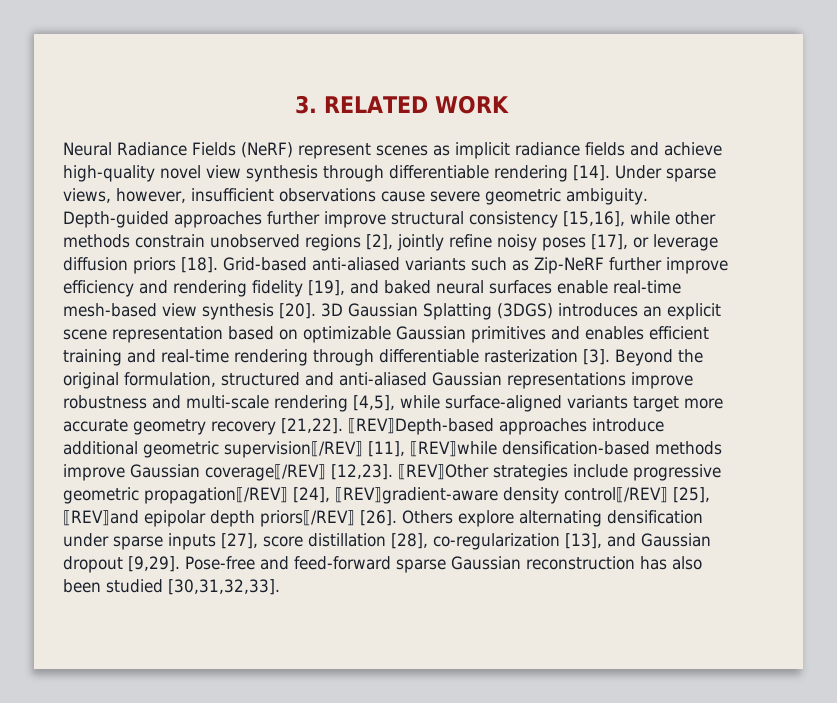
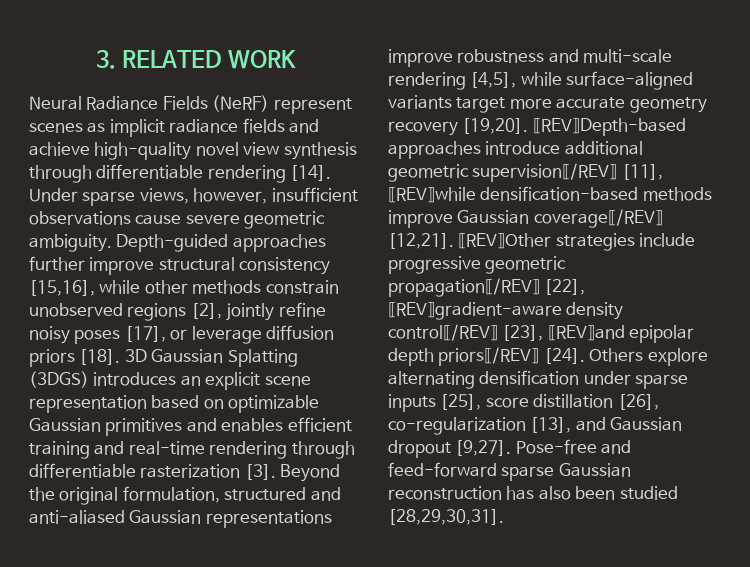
[223,257,728,274] [63,280,681,297] [63,303,316,320] Grid-based anti-aliased variants such as Zip-NeRF further improve efficiency and rendering fidelity [19], and baked neural surfaces enable real-time mesh-based view synthesis [20]. -> (121, 357) none
[281,418,343,434] [21,22]. -> [462,118,529,134] [19,20].
[331,464,393,480] [12,23]. -> [388,233,454,249] [12,21].
[293,487,330,503] [24], -> [544,279,586,295] [22],
[673,487,710,503] [25], -> [502,325,544,341] [23],
[360,510,397,526] [26]. -> [543,348,585,364] [24].
[221,533,258,549] [27], -> [440,394,482,410] [25],
[391,533,428,549] [28], -> [617,394,659,410] [26],
[128,556,180,572] [9,29]. -> [455,440,512,456] [9,27].
[168,579,280,595] [30,31,32,33]. -> [388,509,504,525] [28,29,30,31].

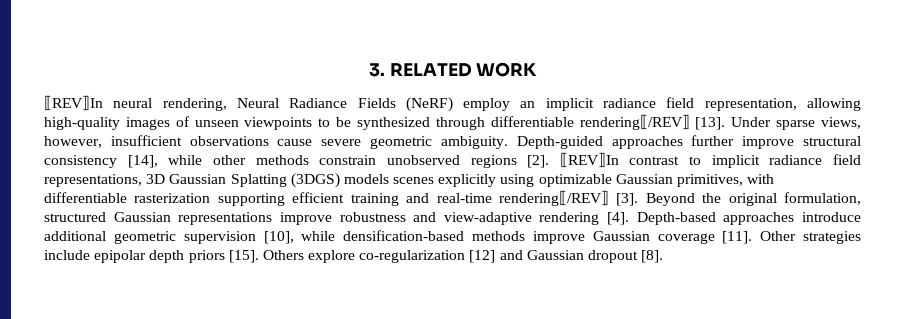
(297, 59) none -> [44,95,227,111] ⟦REV⟧In neural rendering,
[273,98,352,114] [29,118,320,137] [29,142,357,160] [29,164,332,183] represent scenes as implicit radiance fields and achieve high-quality novel view synthesis through differentiable rendering [14]. -> [463,97,861,111] [44,114,726,130] employ an implicit radiance field representation, allowing high-quality images of unseen viewpoints to be synthesized through differentiable rendering⟦/REV⟧ [13].
[29,280,95,296] [15,16], -> [127,155,158,168] [14],
[190,302,326,321] [29,325,335,344] [29,349,298,367] [29,371,311,390] [29,395,320,413] [29,417,352,436] [29,441,355,459] [29,463,241,478] [2], jointly refine noisy poses [17], or leverage diffusion priors [18]. 3D Gaussian Splatting (3DGS) introduces an explicit scene representation based on optimizable Gaussian primitives and enables efficient training and real-time rendering through differentiable rasterization -> [527,152,861,168] [44,173,775,188] [44,190,609,206] [2]. ⟦REV⟧In contrast to implicit radiance field representations, 3D Gaussian Splatting (3DGS) models scenes explicitly using optimizable Gaussian primitives, with differentiable rasterization supporting efficient training and real-time rendering⟦/REV⟧
[310,487,341,501] [29,510,125,524] and anti-aliased -> (106, 217) none
[583,49,673,63] [388,71,694,90] [388,95,707,113] [388,118,686,136] multi-scale rendering [4,5], while surface-aligned variants target more accurate geometry recovery [19,20]. ⟦REV⟧Depth-based -> [443,212,716,225] view-adaptive rendering [4]. Depth-based
[472,163,663,182] [388,187,476,203] supervision⟦/REV⟧ [11], ⟦REV⟧while -> [183,231,336,244] supervision [10], while
[533,209,663,228] [388,233,696,251] [388,256,567,274] [388,278,586,297] [388,302,624,320] [388,324,695,343] [388,347,708,366] [388,370,689,389] [388,394,659,412] [388,417,683,435] [388,439,632,458] [388,462,631,481] [388,486,678,500] [388,509,504,525] coverage⟦/REV⟧ [12,21]. ⟦REV⟧Other strategies include progressive geometric propagation⟦/REV⟧ [22], ⟦REV⟧gradient-aware density control⟦/REV⟧ [23], ⟦REV⟧and epipolar depth priors⟦/REV⟧ [24]. Others explore alternating densification under sparse inputs [25], score distillation [26], co-regularization [13], and Gaussian dropout [9,27]. Pose-free and feed-forward sparse Gaussian reconstruction has also been studied [28,29,30,31]. -> [657,231,862,244] [44,250,664,263] coverage [11]. Other strategies include epipolar depth priors [15]. Others explore co-regularization [12] and Gaussian dropout [8].

